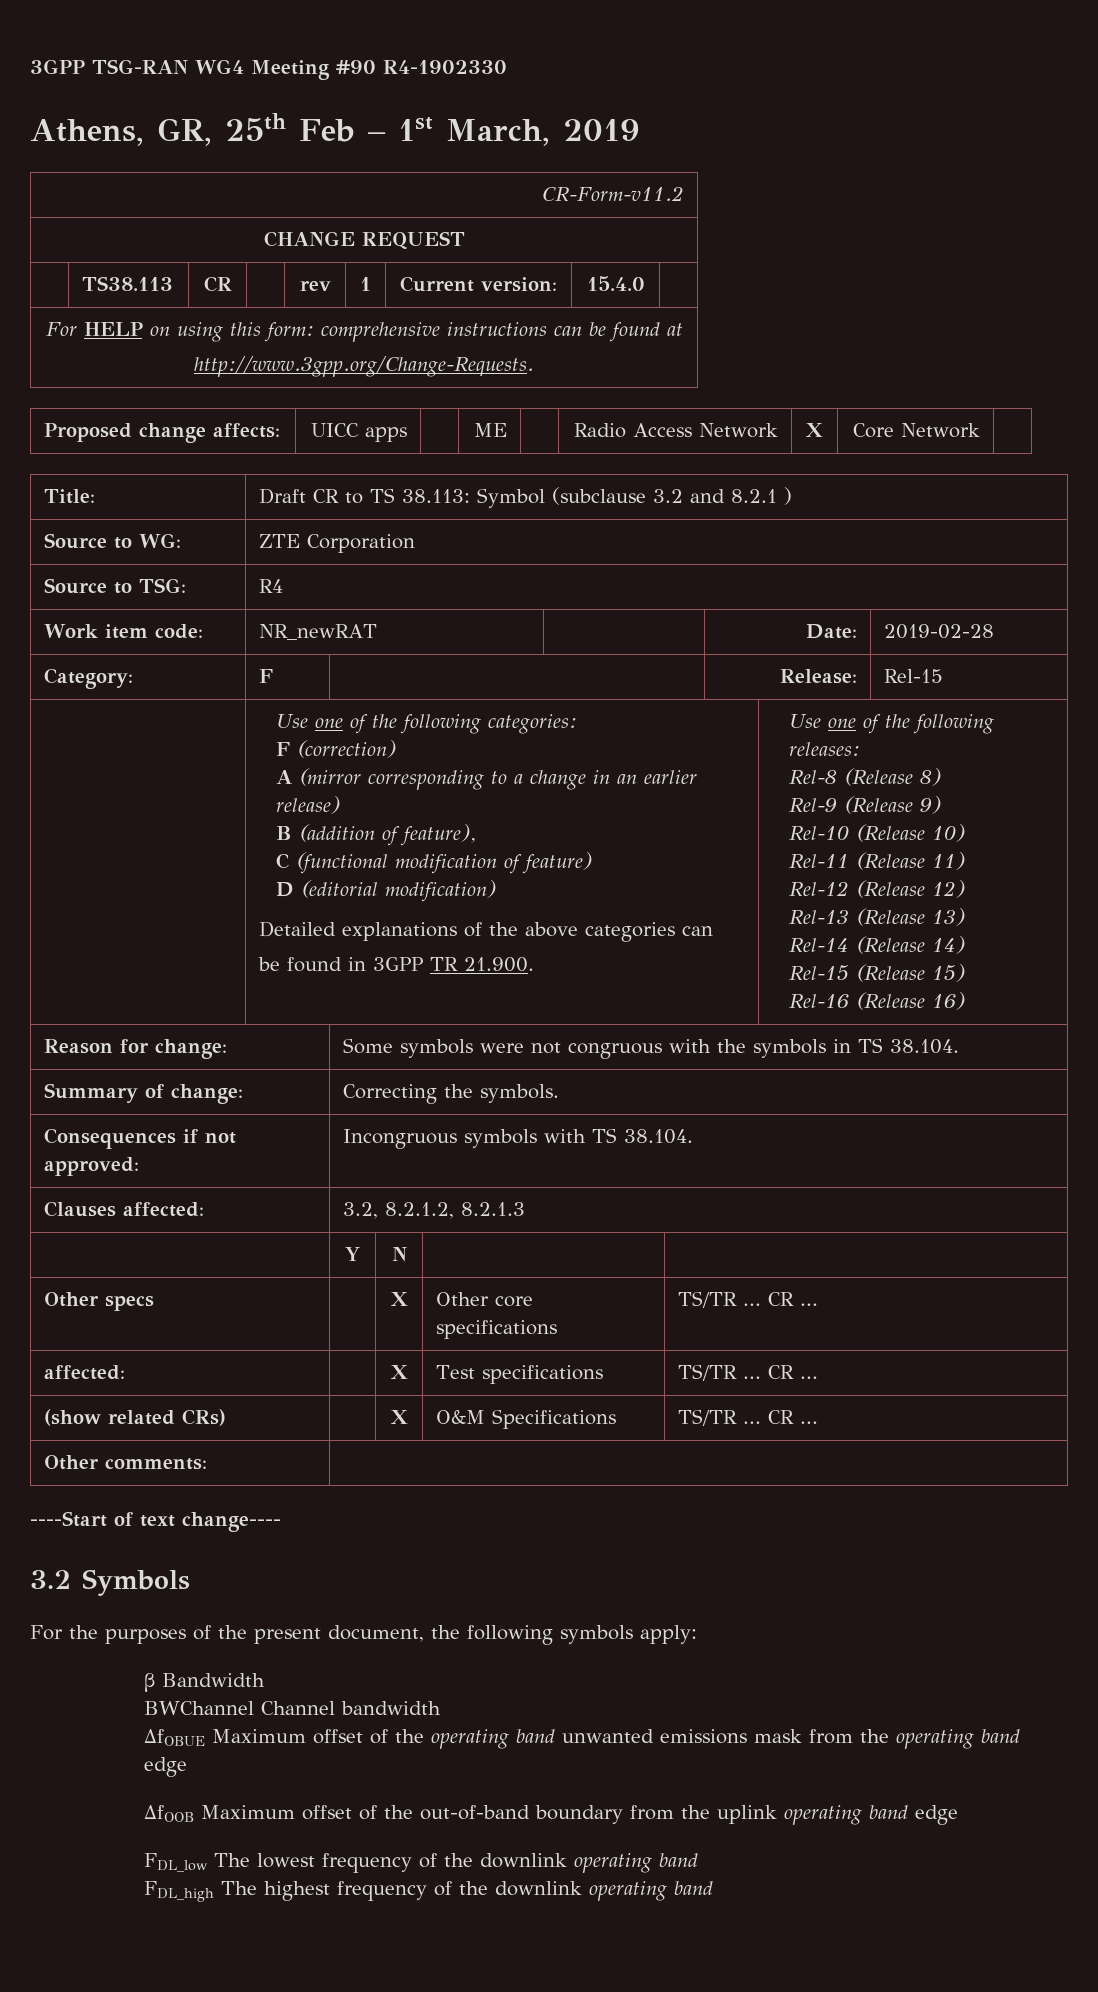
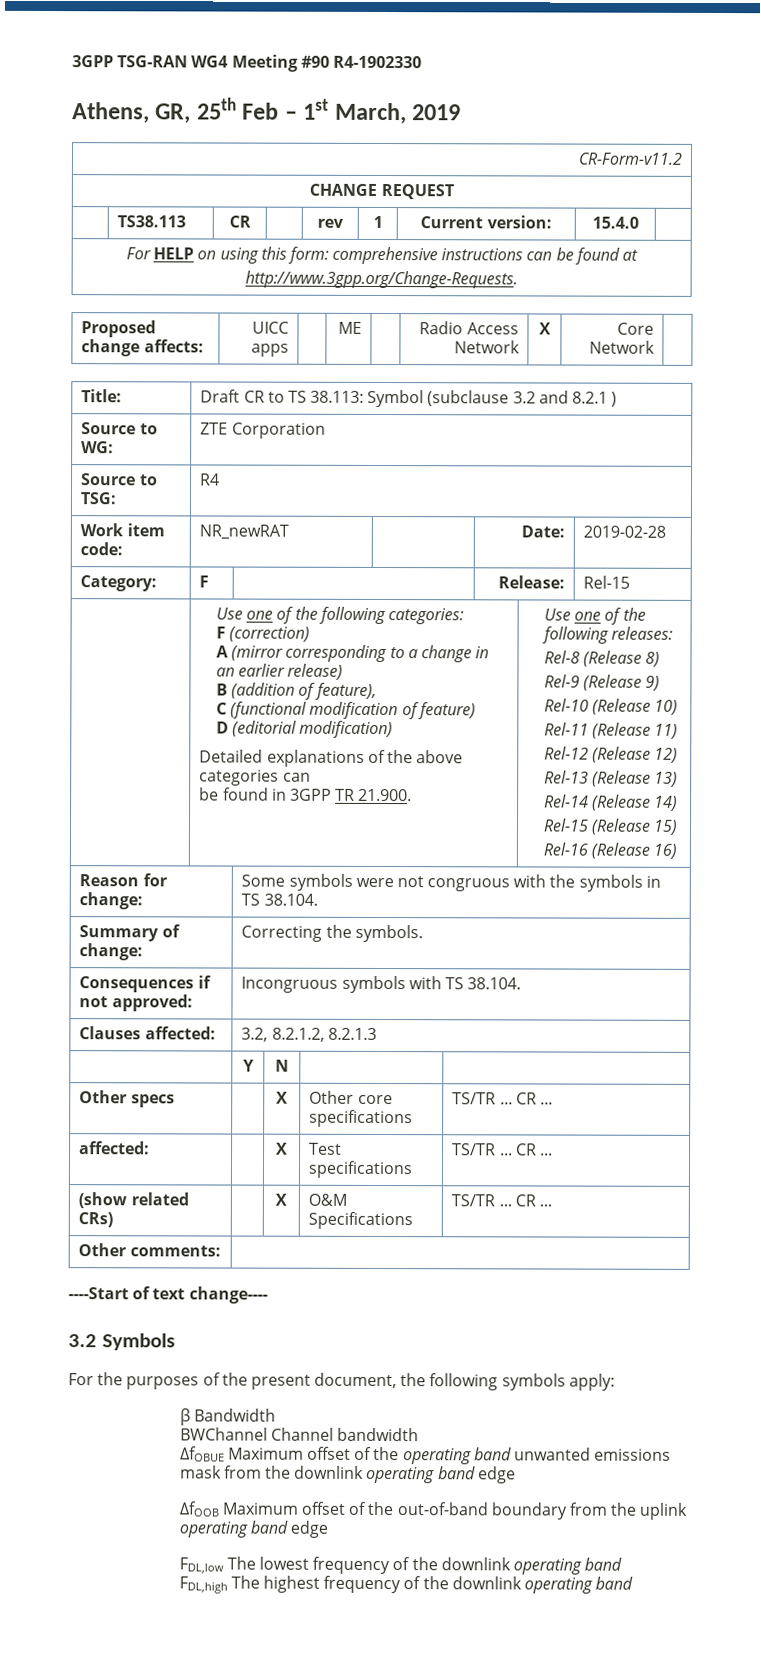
(890, 1736) none -> [294,1465,365,1479] downlink
[144,1853,209,1872] FDL_low -> [178,1557,224,1574] FDL,low
[144,1881,215,1902] FDL_high -> [178,1576,228,1594] FDL,high

